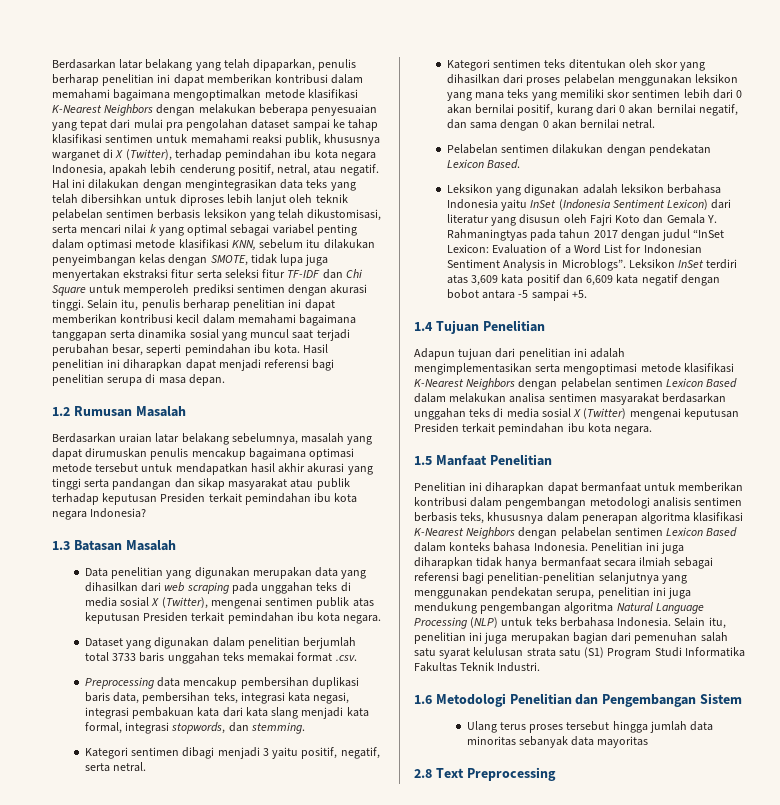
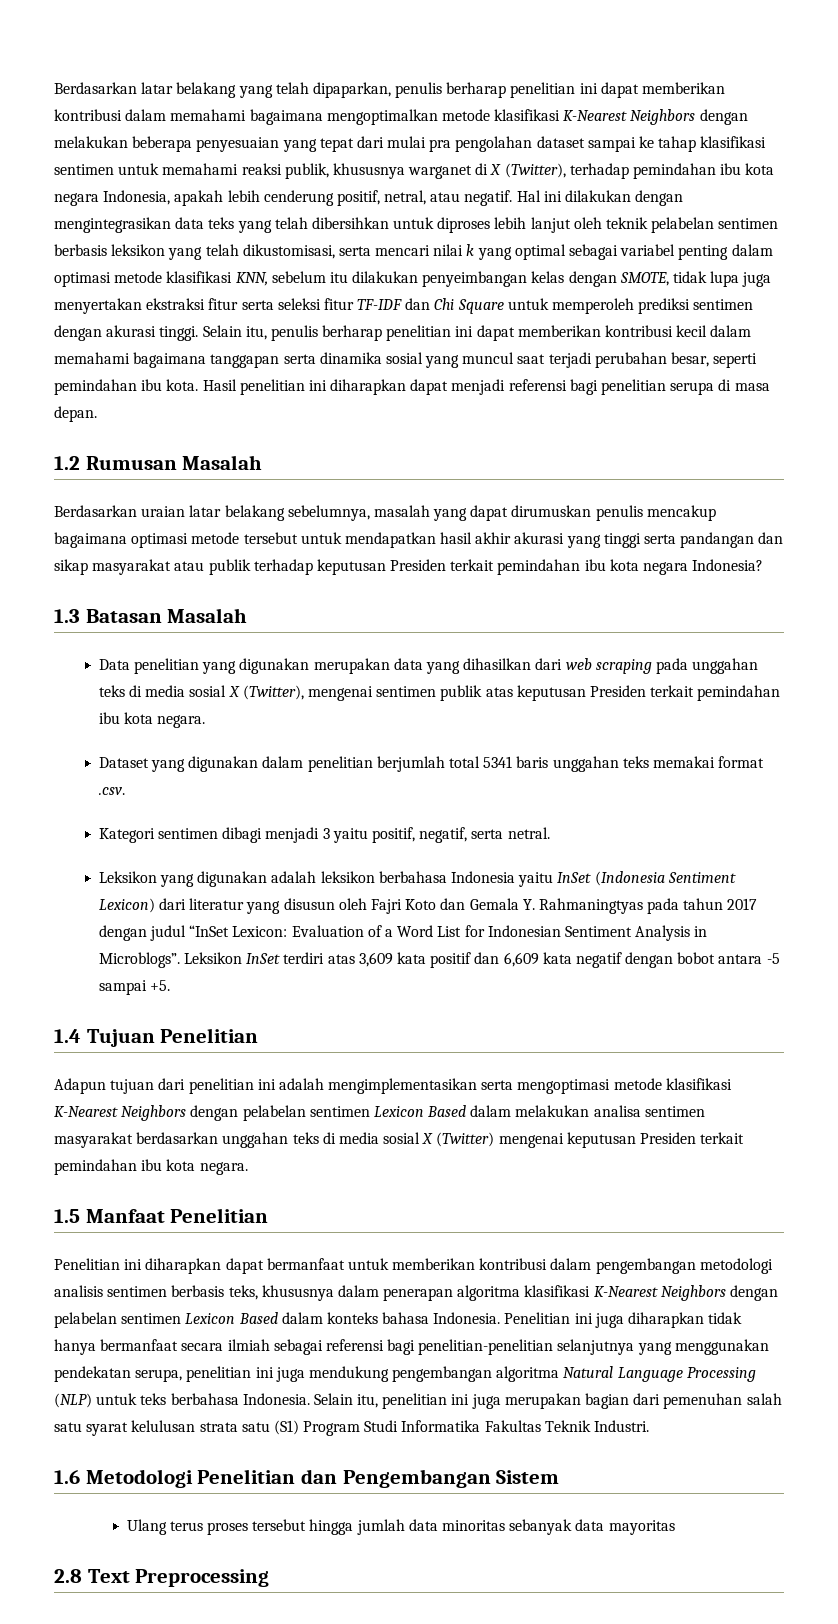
[112,653,137,661] 3733 -> [483,756,513,768] 5341
[84,677,359,689] [84,692,350,704] [84,707,369,719] [84,722,305,734] // Preprocessing data mencakup pembersihan duplikasi baris data, pembersihan teks, integrasi kata negasi, integrasi pembakuan kata dari kata slang menjadi kata formal, integrasi stopwords, dan stemming. -> (125, 791) none
[446,59,706,71] [446,74,739,86] [446,89,743,101] [446,104,738,116] [446,119,656,131] [446,144,711,156] [446,159,521,169] // Kategori sentimen teks ditentukan oleh skor yang dihasilkan dari proses pelabelan menggunakan leksikon yang mana teks yang memiliki skor sentimen lebih dari 0 akan bernilai positif, kurang dari 0 akan bernilai negatif, dan sama dengan 0 akan bernilai netral. // Pelabelan sentimen dilakukan dengan pendekatan Lexicon Based. -> (550, 833) none

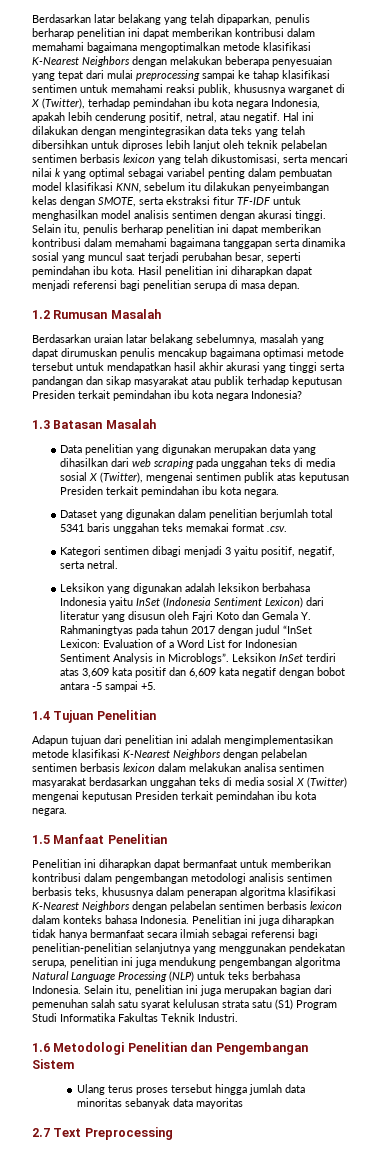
[429,136,585,152] pra pengolahan dataset -> [136,70,200,81] preprocessing
[111,244,166,256] leksikon -> [123,154,155,163] lexicon
[54,271,163,287] optimasi metode -> [279,168,332,179] [32,182,62,191] pembuatan model
[673,271,772,287] [54,298,691,314] tidak lupa juga menyertakan ekstraksi fitur serta seleksi fitur TF-IDF dan Chi Square untuk memperoleh prediksi -> [139,196,301,205] [32,210,169,221] serta ekstraksi fitur TF-IDF untuk menghasilkan model analisis
[676,325,708,337] kecil -> (81, 242) none
[481,1079,611,1094] serta mengoptimasi -> (333, 740) none
[373,1105,467,1117] Lexicon Based -> [80,763,155,772] berbasis lexicon
[185,1312,278,1324] Lexicon Based -> [267,901,342,910] berbasis lexicon
[54,1569,82,1583] 2.8 -> [32,1128,50,1137] 2.7

